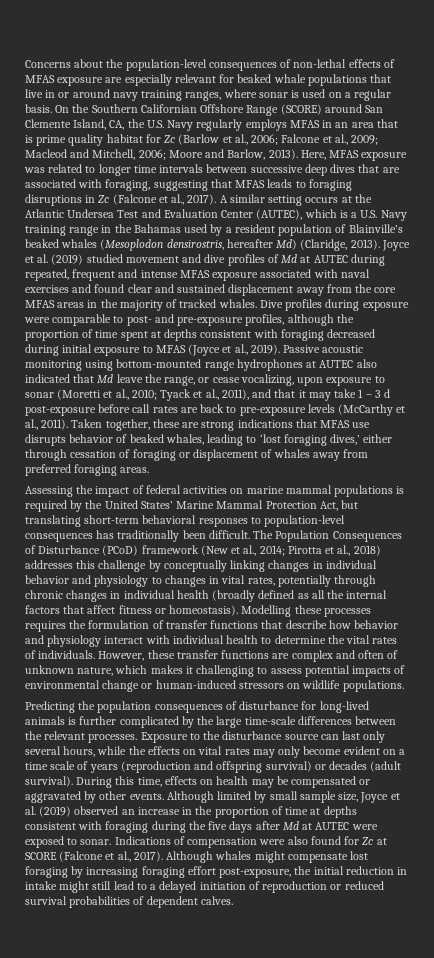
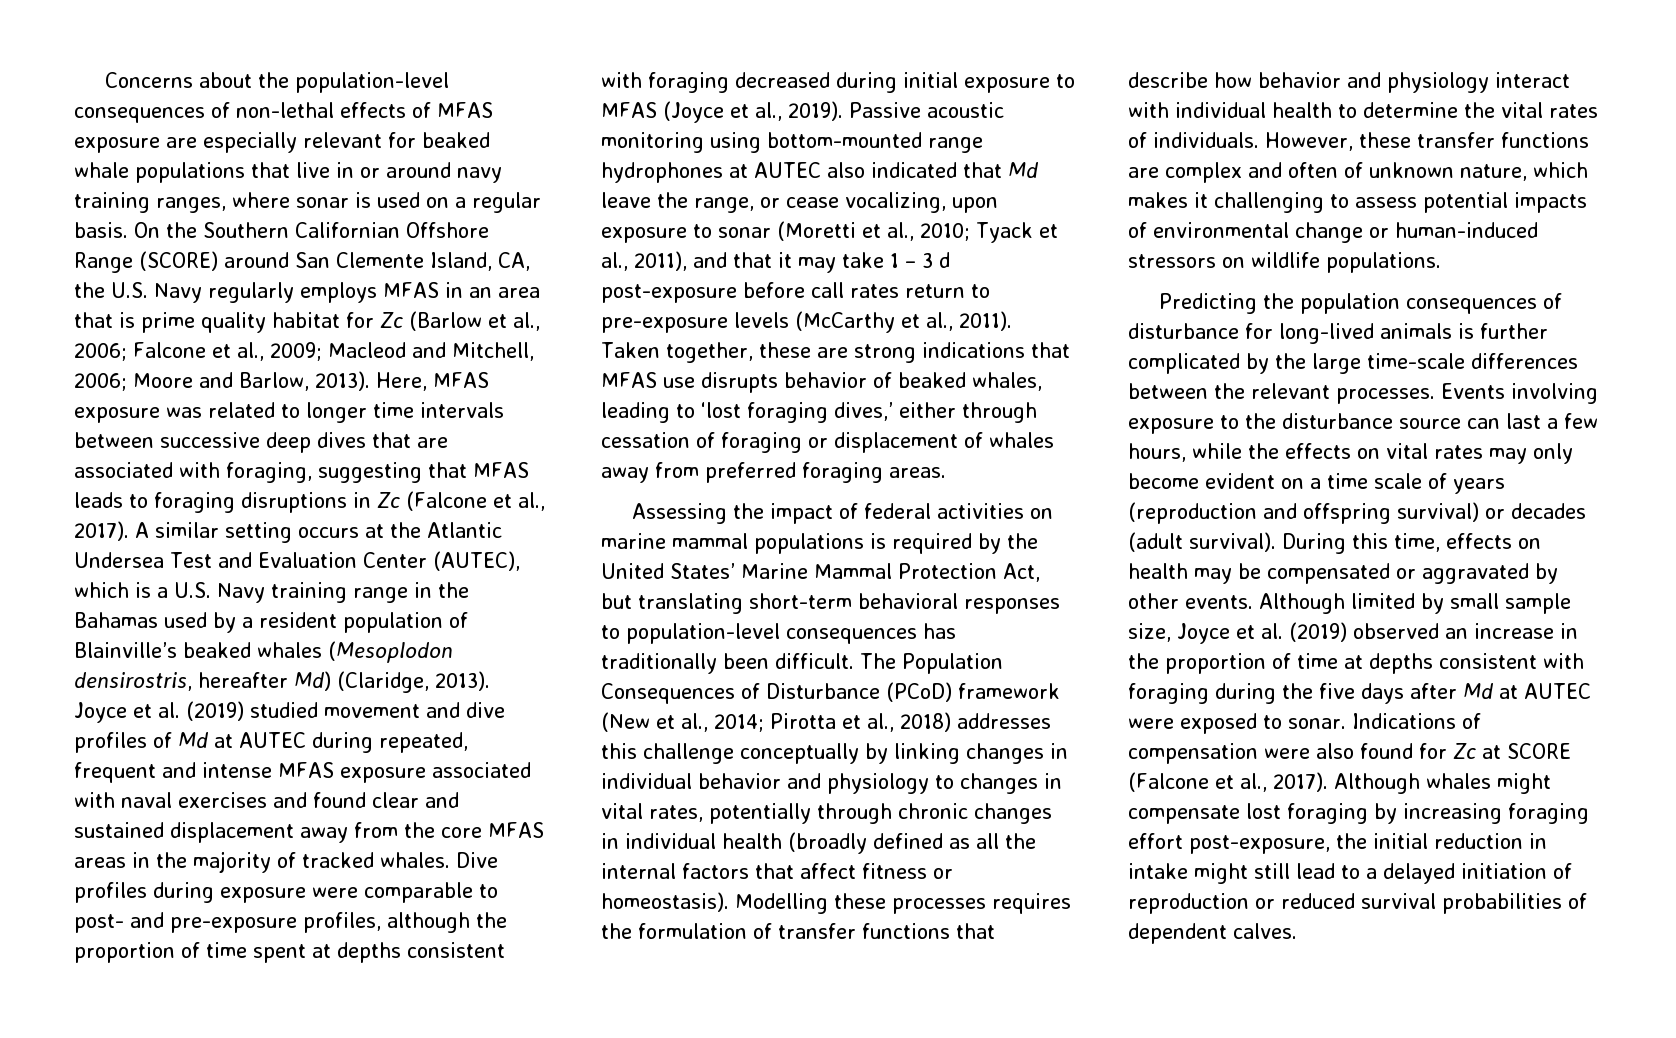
[180,404,225,413] are back -> [905,284,965,298] return
[148,560,227,572] by conceptually -> [740,743,888,764] conceptually by
[140,732,188,743] Exposure -> [1441,383,1598,404] [1128,418,1214,434] Events involving exposure
[363,731,386,743] [25,746,61,755] only several -> [1547,413,1598,429] a few

